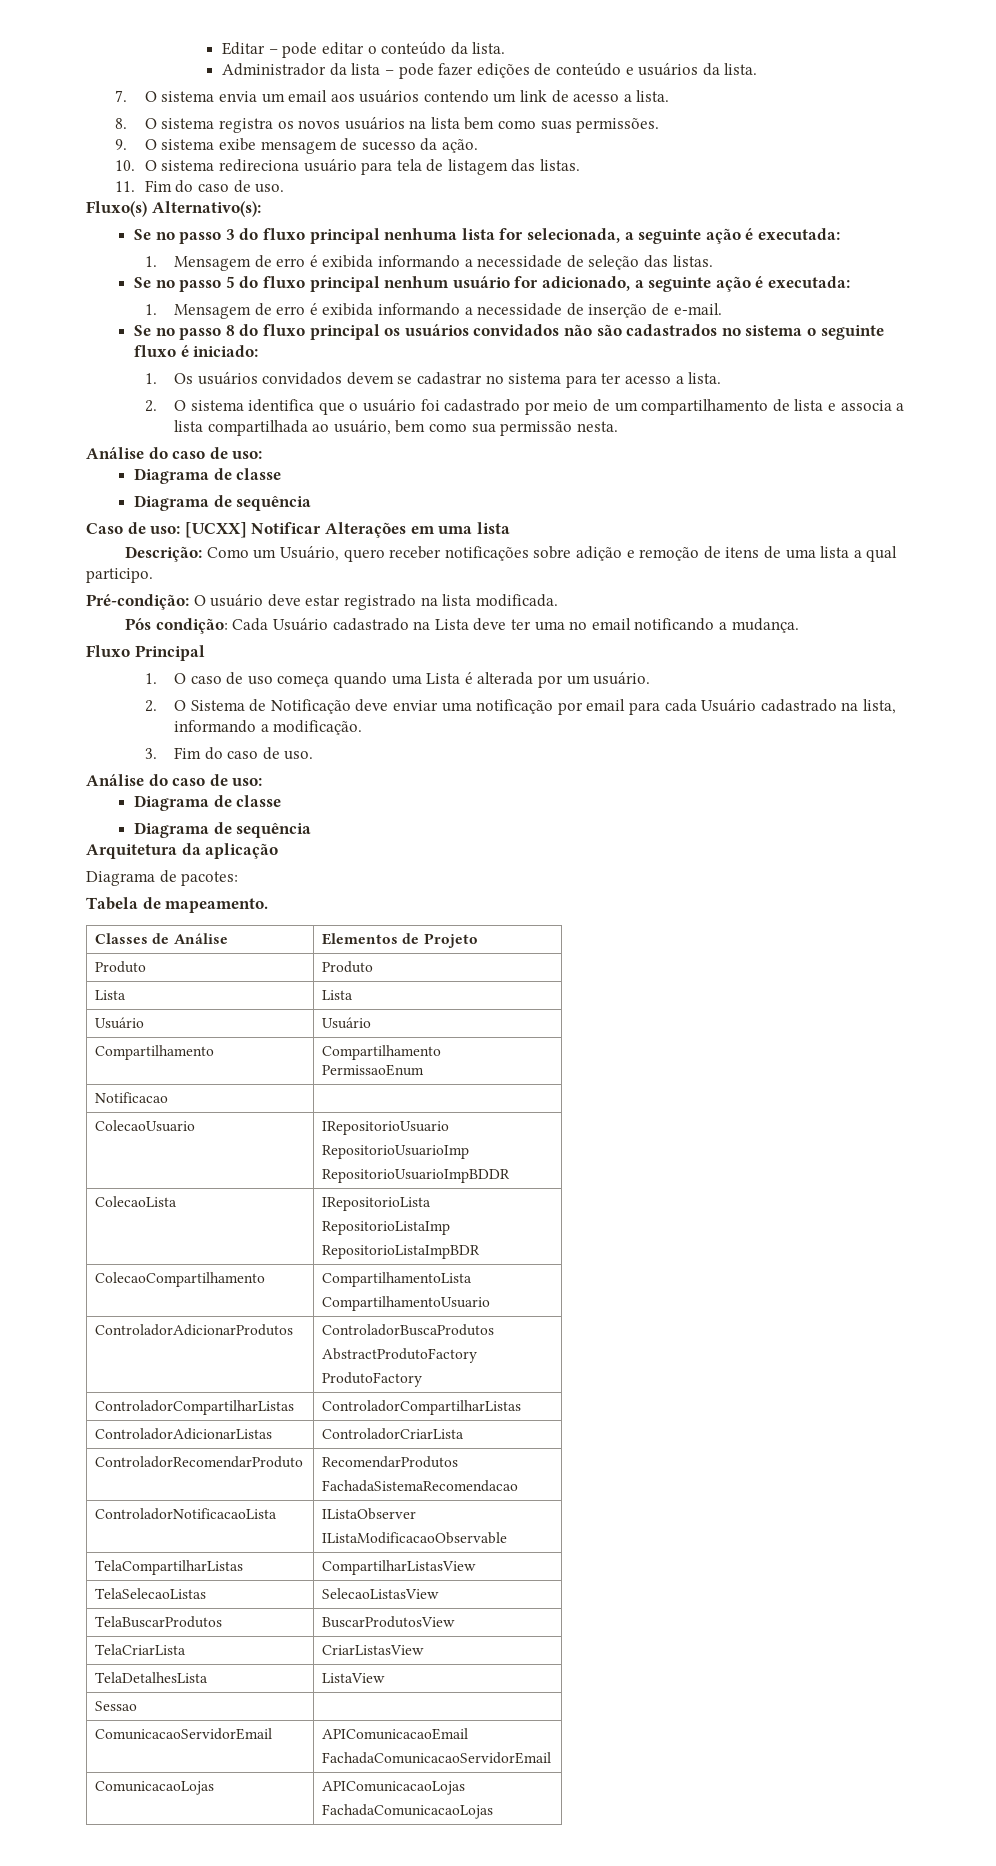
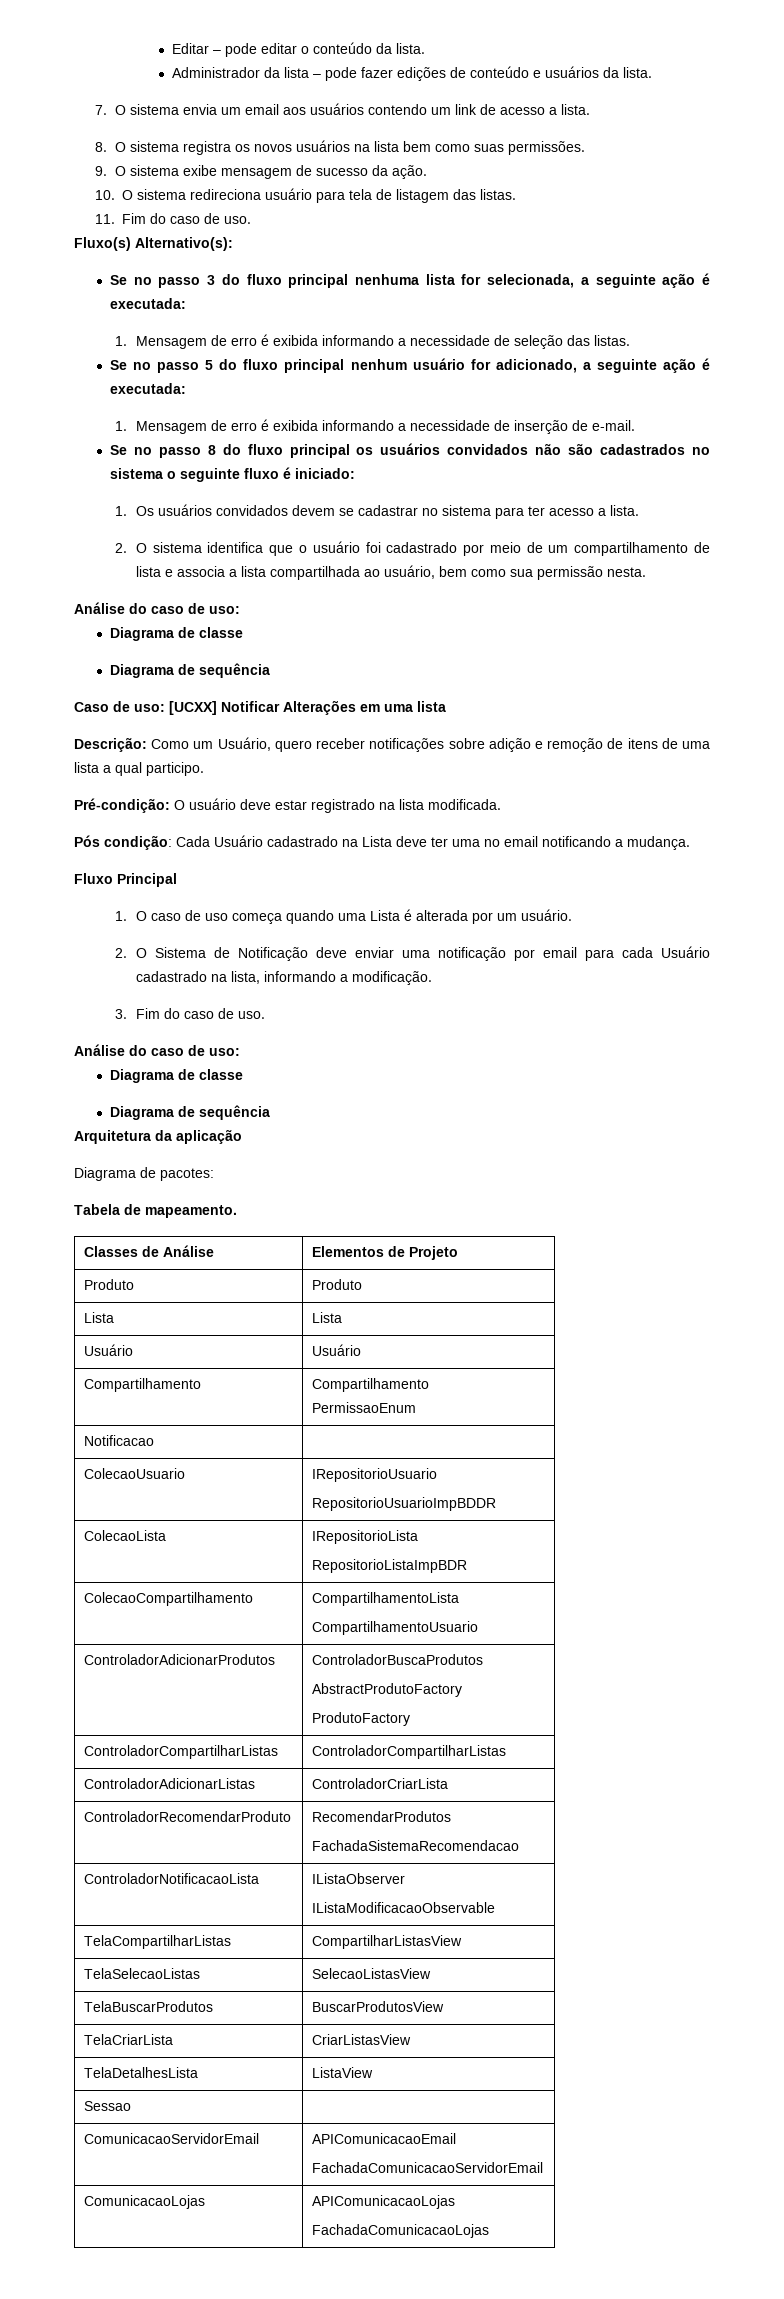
[322,1145,470,1159] // RepositorioUsuarioImp -> (438, 1475) none
[322,1221,451,1235] // RepositorioListaImp -> (419, 1537) none

